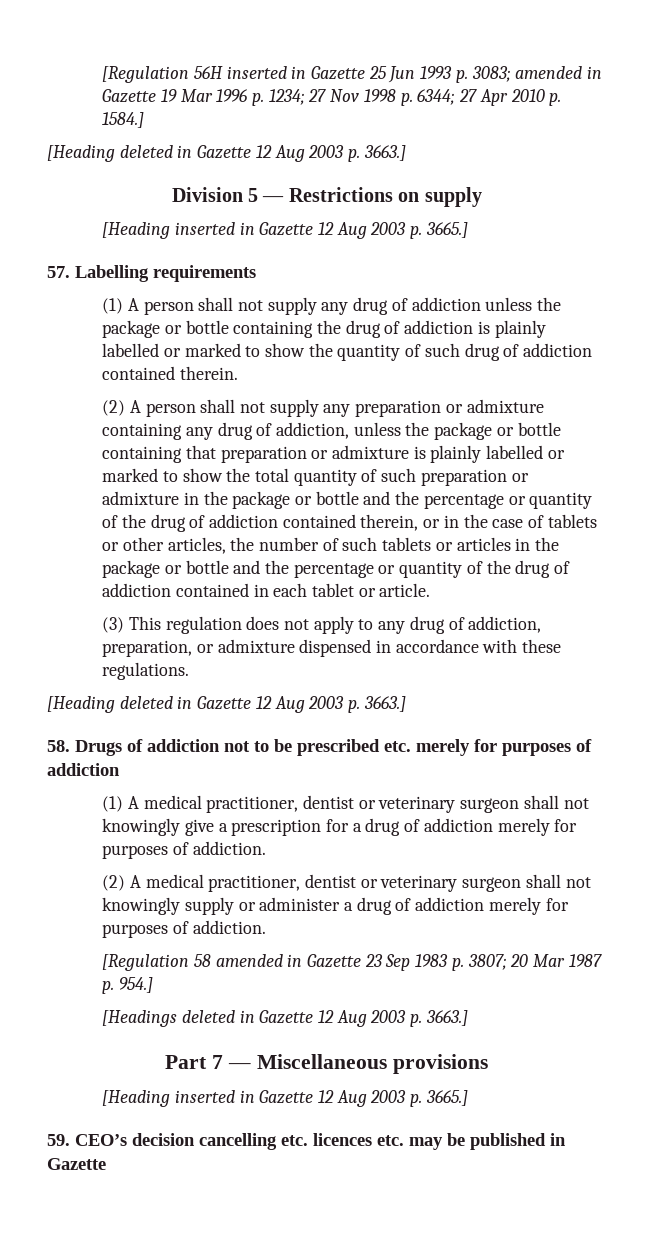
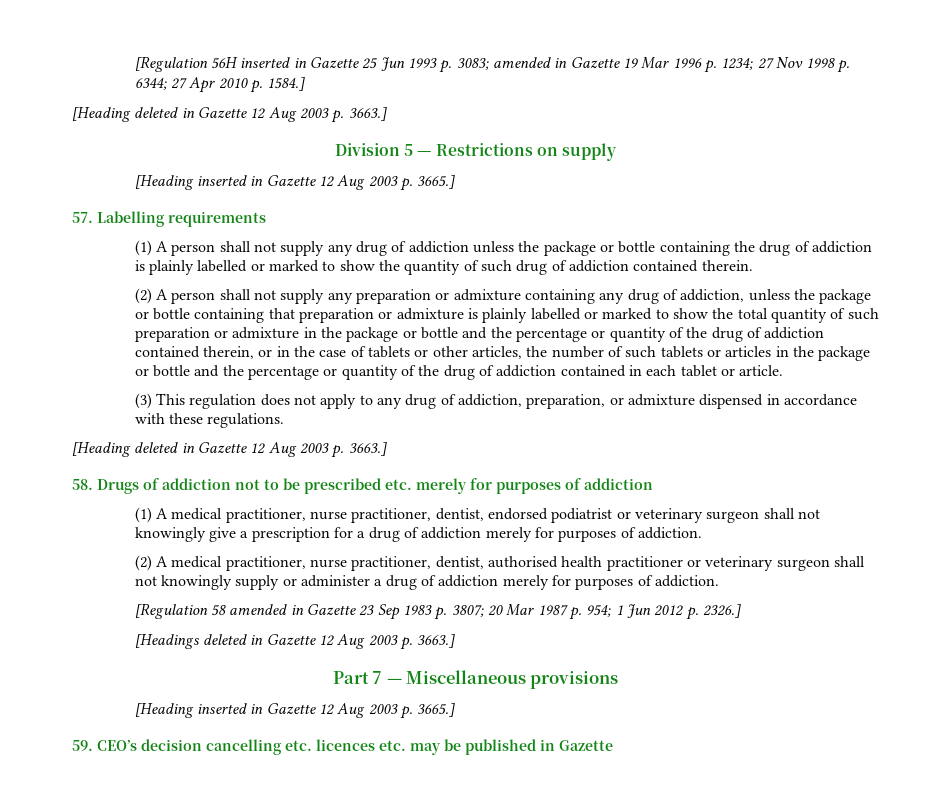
[303,795,355,809] dentist -> [310,508,613,523] nurse practitioner, dentist, endorsed podiatrist
[305,874,357,888] dentist -> [310,556,683,571] nurse practitioner, dentist, authorised health practitioner
[118,977,153,993] 954.] -> [586,604,741,620] 954; 1 Jun 2012 p. 2326.]

